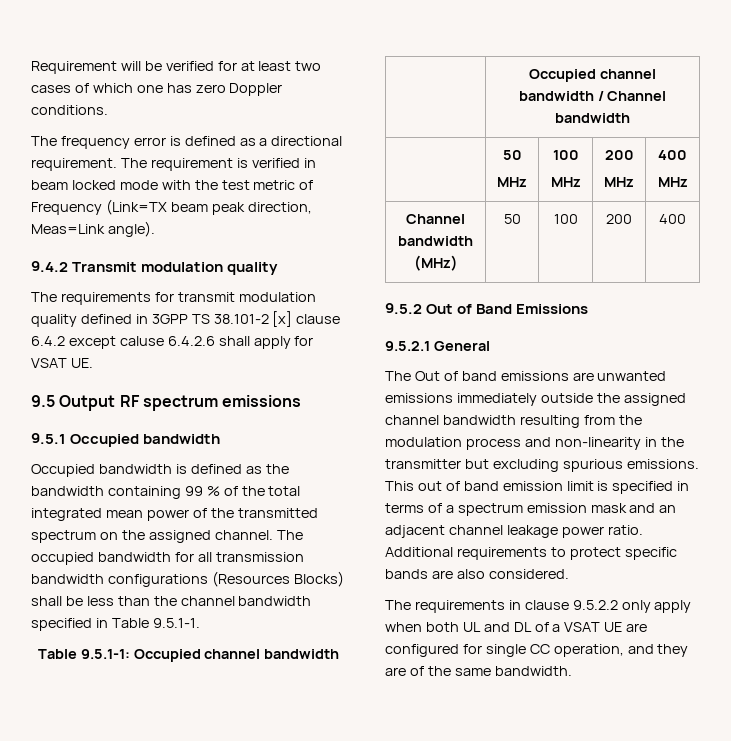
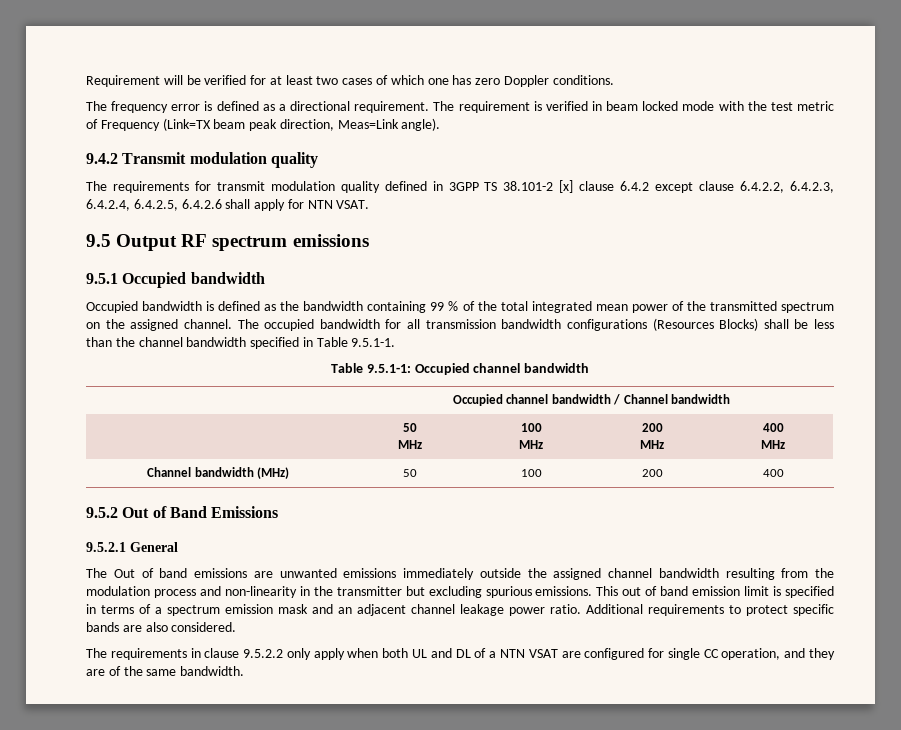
[119,336,164,346] caluse -> [699,181,835,193] [86,199,178,211] clause 6.4.2.2, 6.4.2.3, 6.4.2.4, 6.4.2.5,
[31,358,93,368] VSAT UE. -> [307,200,370,209] NTN VSAT.
[564,622,623,632] VSAT UE -> [499,649,558,658] NTN VSAT

